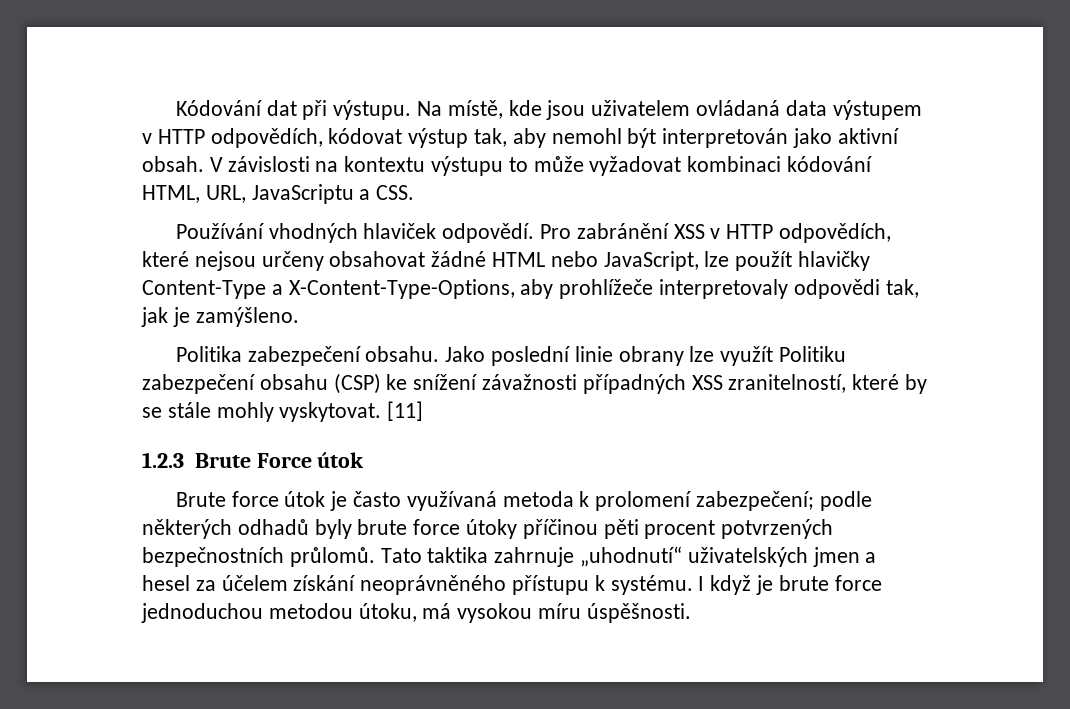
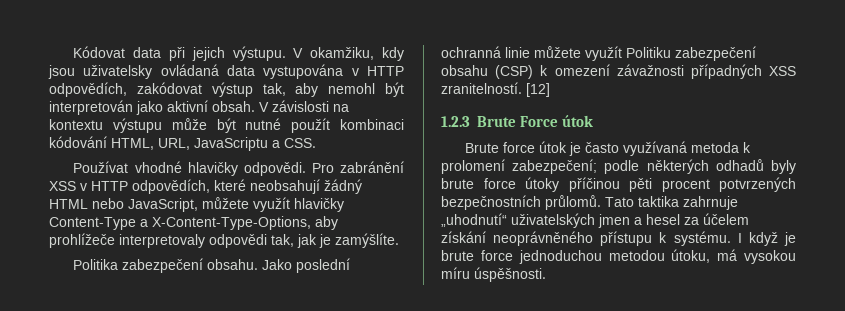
[175,100,691,120] Kódování dat při výstupu. Na místě, kde jsou uživatelem -> [73,46,404,61] [48,65,153,79] Kódovat data při jejich výstupu. V okamžiku, kdy jsou uživatelsky
[832,100,922,120] [142,128,403,148] výstupem v HTTP odpovědích, kódovat -> [263,64,404,79] [49,82,202,97] vystupována v HTTP odpovědích, zakódovat
[508,156,682,176] to může vyžadovat -> [171,118,331,133] může být nutné použít
[175,223,535,243] Používání vhodných hlaviček odpovědí. -> [73,161,306,176] Používat vhodné hlavičky odpovědi.
[194,251,487,271] nejsou určeny obsahovat žádné -> [250,179,362,194] neobsahují žádný
[704,251,793,271] lze použít -> [202,197,290,212] můžete využít
[195,307,299,327] zamýšleno. -> [335,233,399,248] zamýšlíte.
[574,346,715,366] linie obrany lze -> [441,46,581,58] ochranná linie můžete
[386,374,478,390] ke snížení -> [540,64,610,76] k omezení
[728,374,928,394] [142,401,424,422] zranitelností, které by se stále mohly vyskytovat. [11] -> [441,82,550,97] zranitelností. [12]

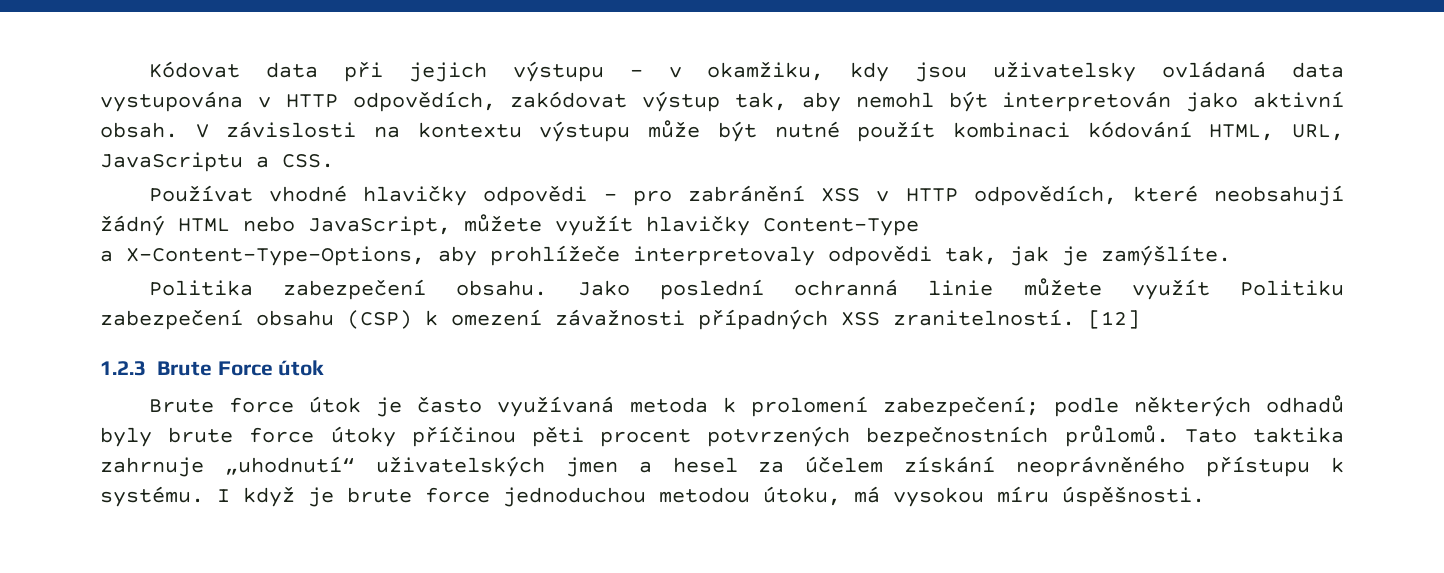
[232,46,304,61] výstupu. V -> [512,61,682,82] výstupu – v
[243,162,334,176] odpovědi. Pro -> [483,185,672,206] odpovědi – pro
(136, 223) none -> (919, 227) //

